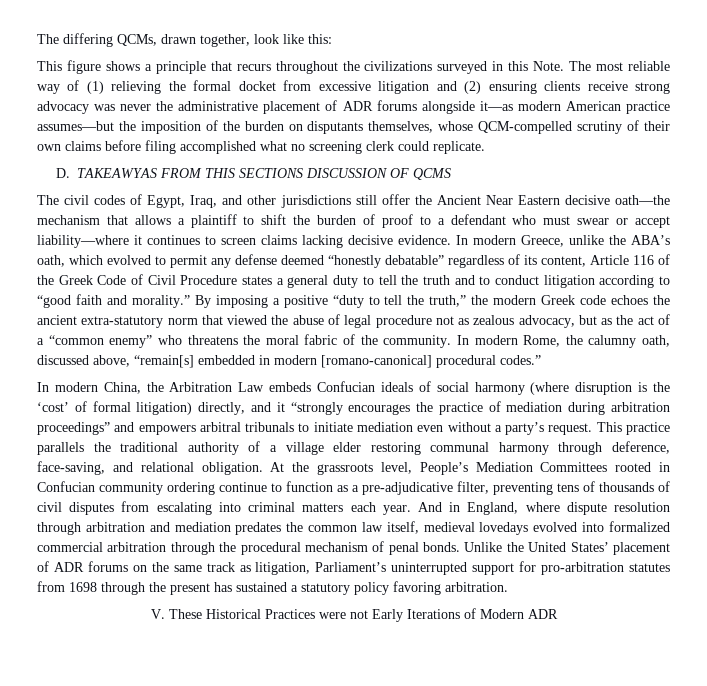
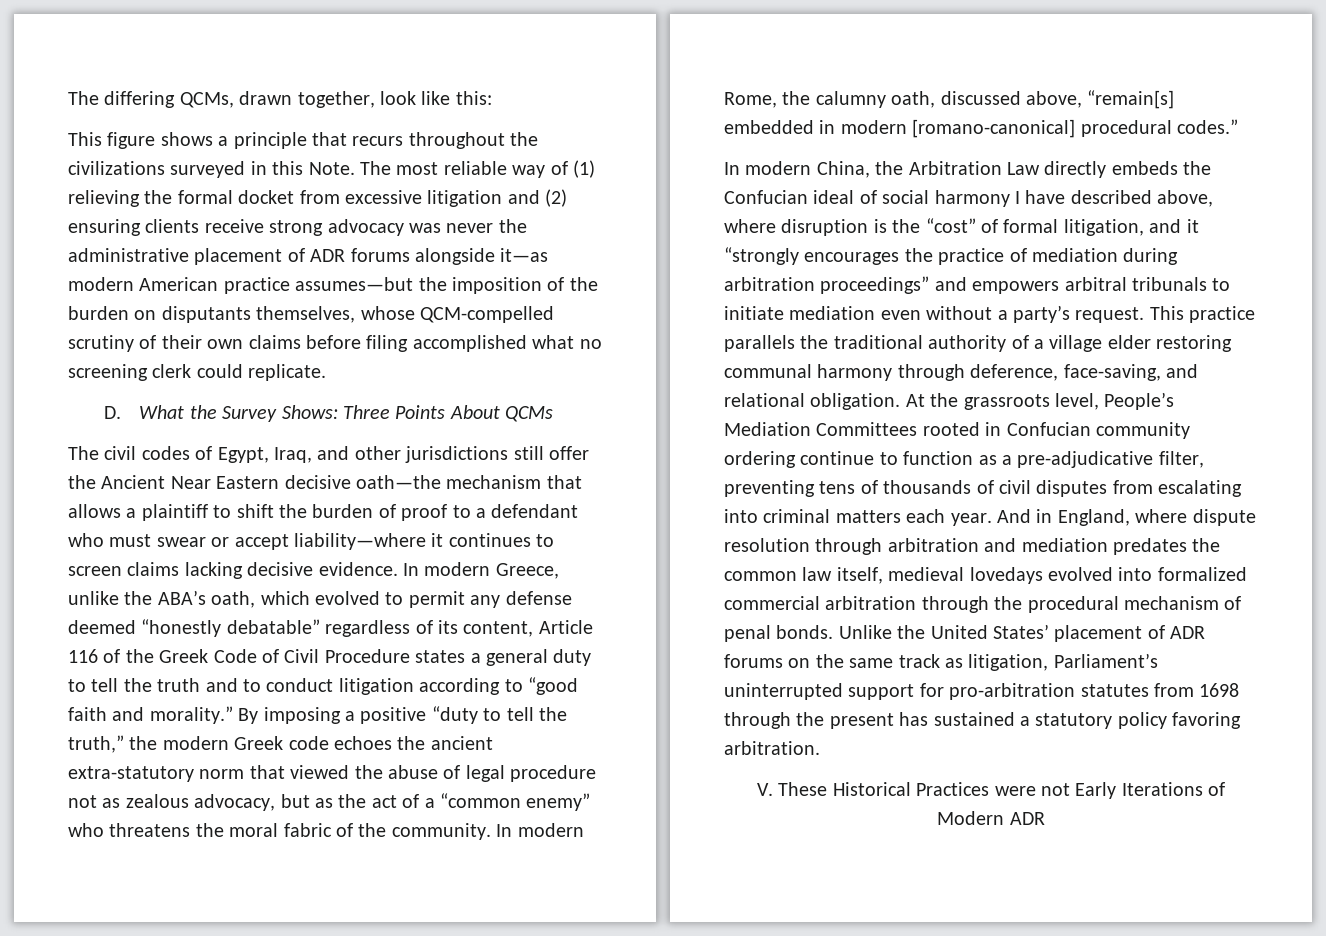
[76,168,451,180] TAKEAWYAS FROM THIS SECTIONS DISCUSSION OF QCMS -> [139,405,554,422] What the Survey Shows: Three Points About QCMs
[269,381,570,395] embeds Confucian ideals of social harmony (where -> [1044,161,1212,178] [724,190,1214,207] [724,219,776,233] directly embeds the Confucian ideal of social harmony I have described above, where
[37,402,69,412] ‘cost’ -> [925,218,976,233] “cost”
[136,402,246,415] litigation) directly, -> [1063,219,1144,236] litigation,

